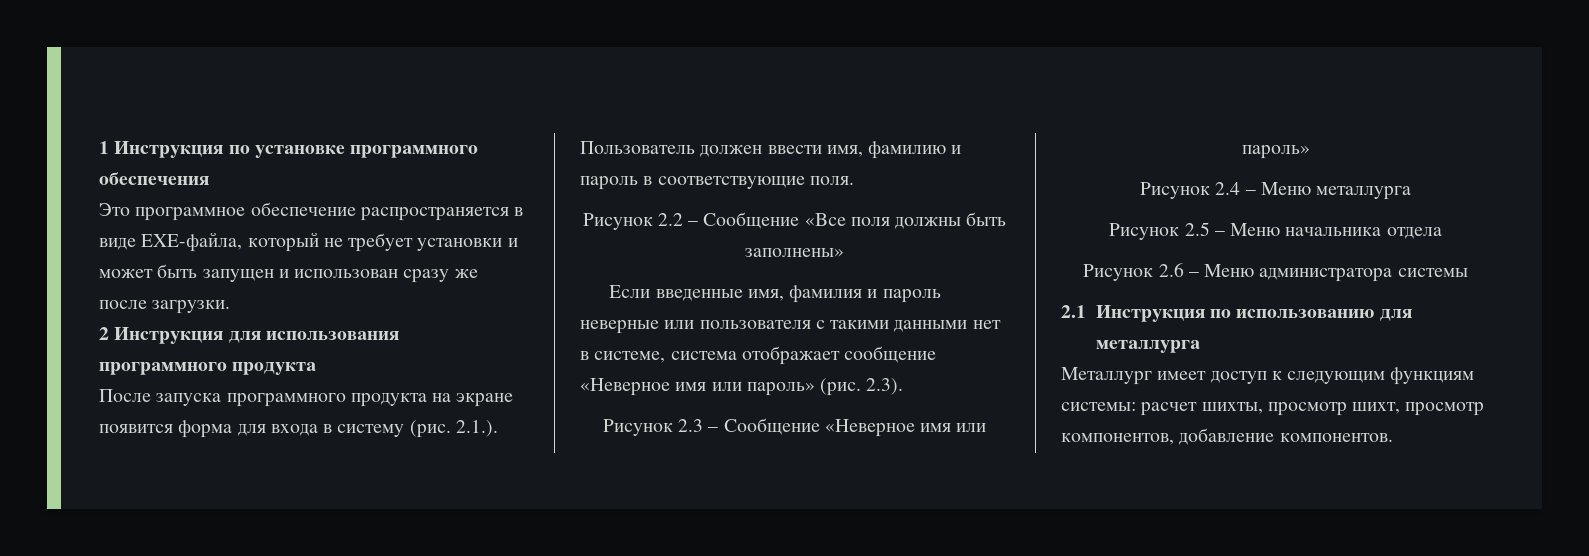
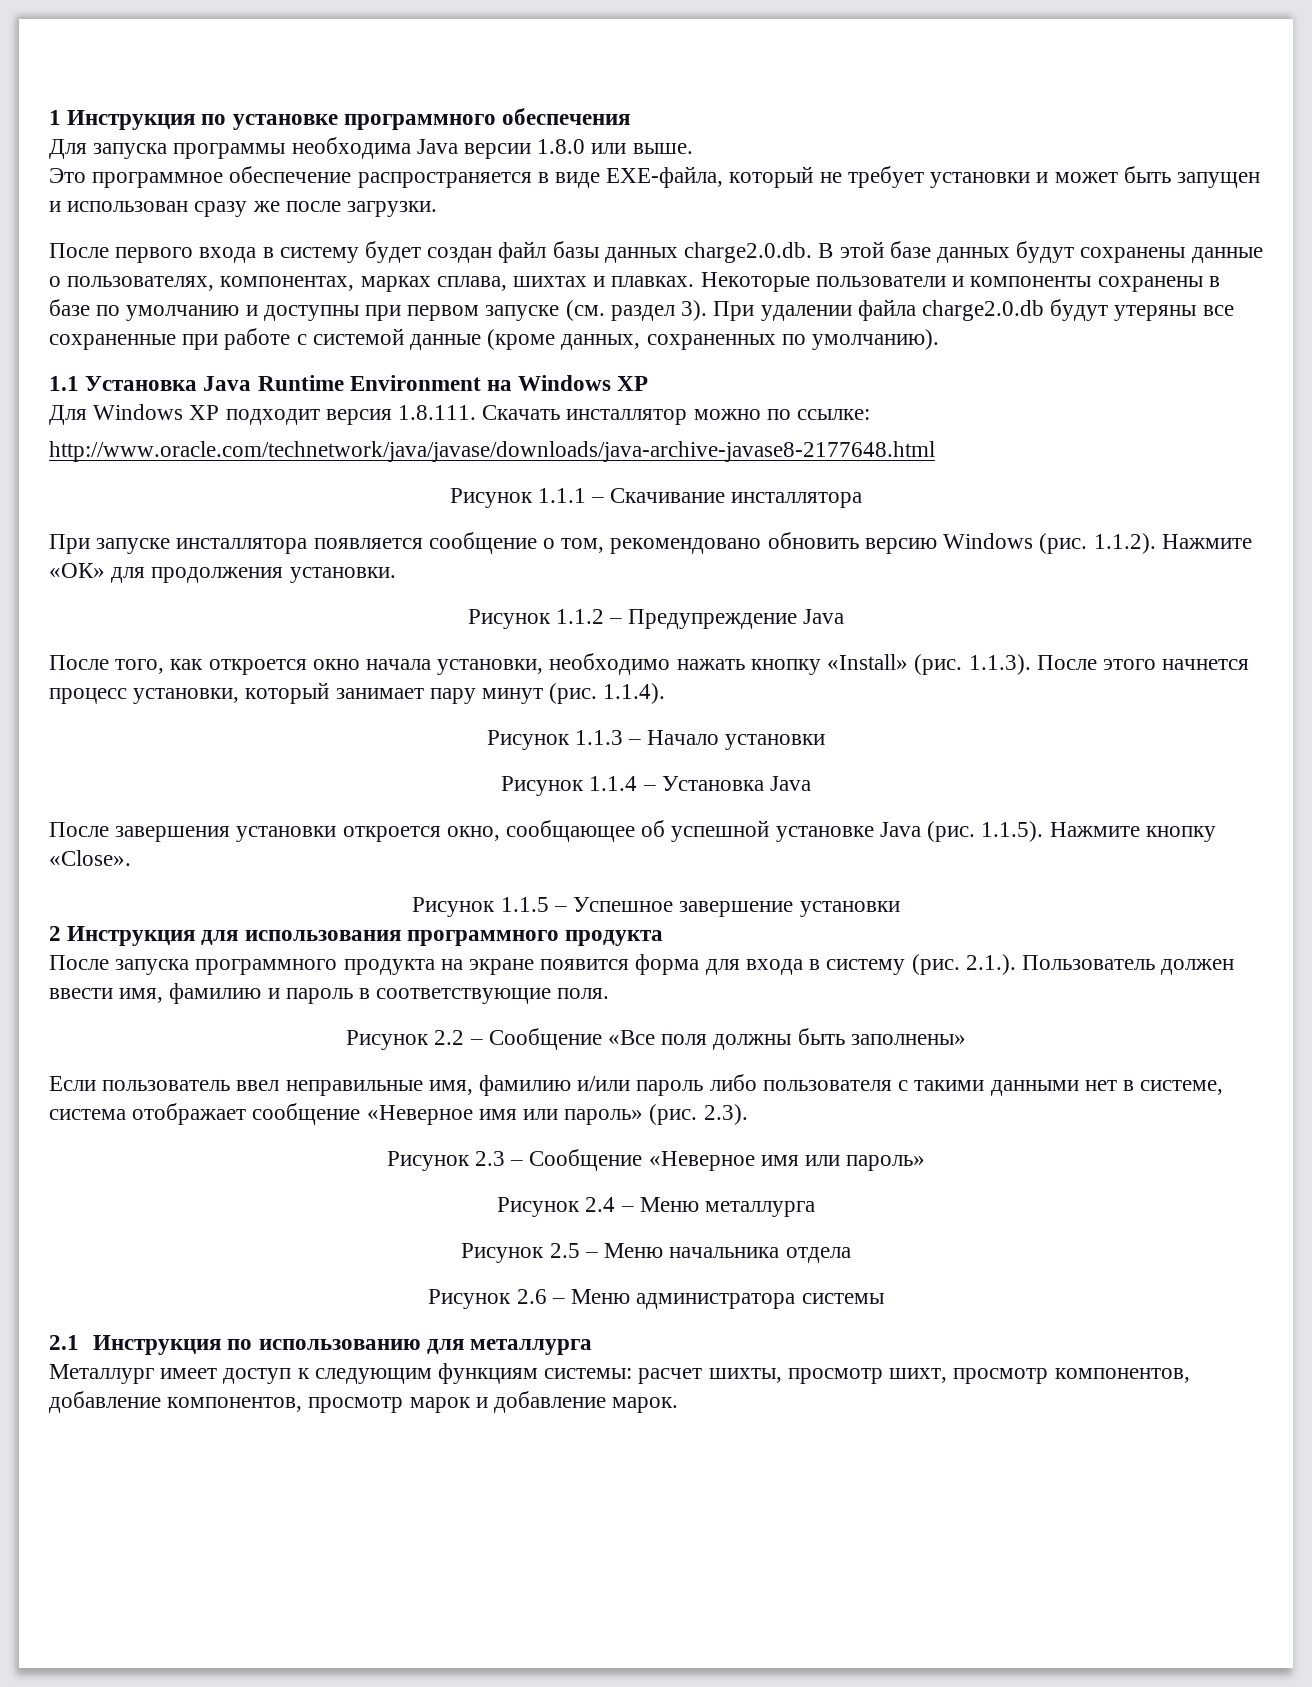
(209, 178) none -> [49,137,693,159] // Для запуска программы необходима Java версии 1.8.0 или выше.
(231, 307) none -> [49,241,1263,263] [49,272,1220,292] [49,299,1234,321] [49,328,940,350] [49,375,649,391] [49,404,871,425] [49,441,935,462] [449,488,863,508] [49,532,1252,554] [49,563,396,583] [467,609,845,629] [49,653,1250,675] [49,682,666,704] [486,730,826,750] [501,776,811,796] [49,820,1216,842] [49,850,131,866] [412,897,900,917] // После первого входа в систему будет создан файл базы данных charge2.0.db. В этой базе данных будут сохранены данные о пользователях, компонентах, марках сплава, шихтах и плавках. Некоторые пользователи и компоненты сохранены в базе по умолчанию и доступны при первом запуске (см. раздел 3). При удалении файла charge2.0.db будут утеряны все сохраненные при работе с системой данные (кроме данных, сохраненных по умолчанию). // 1.1 Установка Java Runtime Environment на Windows XP // Для Windows XP подходит версия 1.8.111. Скачать инсталлятор можно по ссылке: // http://www.oracle.com/technetwork/java/javase/downloads/java-archive-javase8-2177648.html // Рисунок 1.1.1 – Скачивание инсталлятора // При запуске инсталлятора появляется сообщение о том, рекомендовано обновить версию Windows (рис. 1.1.2). Нажмите «ОК» для продолжения установки. // Рисунок 1.1.2 – Предупреждение Java // После того, как откроется окно начала установки, необходимо нажать кнопку «Install» (рис. 1.1.3). После этого начнется процесс установки, который занимает пару минут (рис. 1.1.4). // Рисунок 1.1.3 – Начало установки // Рисунок 1.1.4 – Установка Java // После завершения установки откроется окно, сообщающее об успешной установке Java (рис. 1.1.5). Нажмите кнопку «Close». // Рисунок 1.1.5 – Успешное завершение установки
[655,285,941,303] [580,320,695,334] введенные имя, фамилия и пароль неверные или -> [102,1074,757,1096] пользователь ввел неправильные имя, фамилию и/или пароль либо
[1279,433,1393,442] компонентов. -> [167,1391,679,1413] компонентов, просмотр марок и добавление марок.

